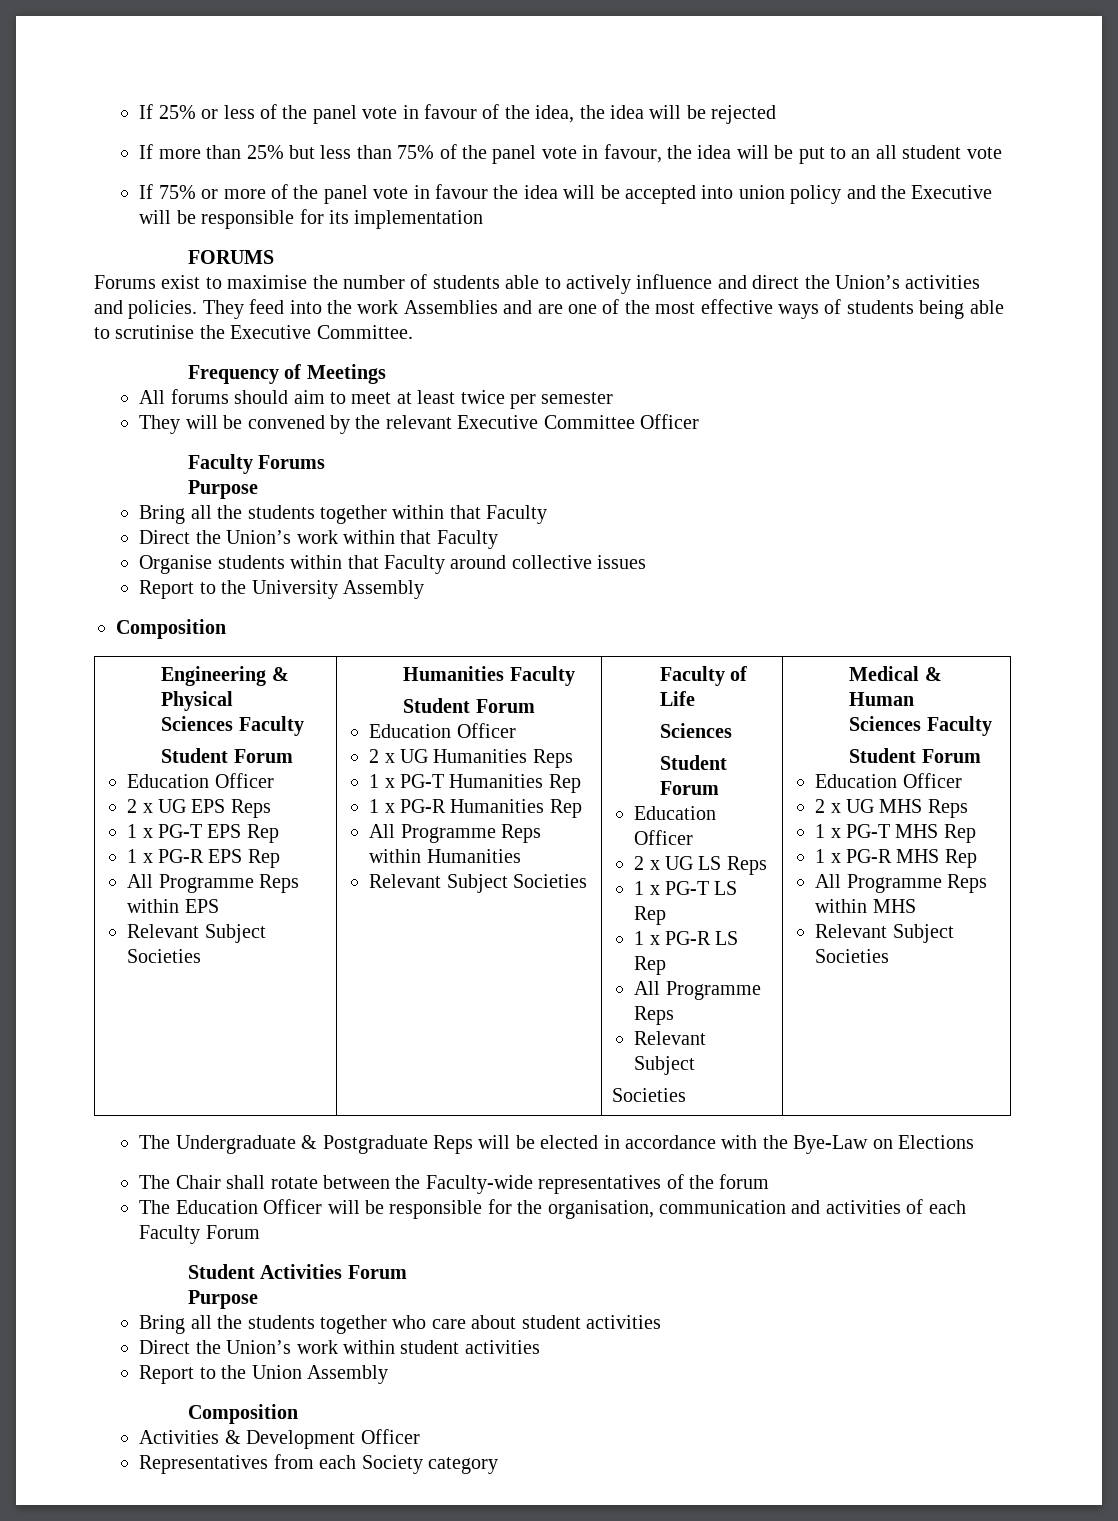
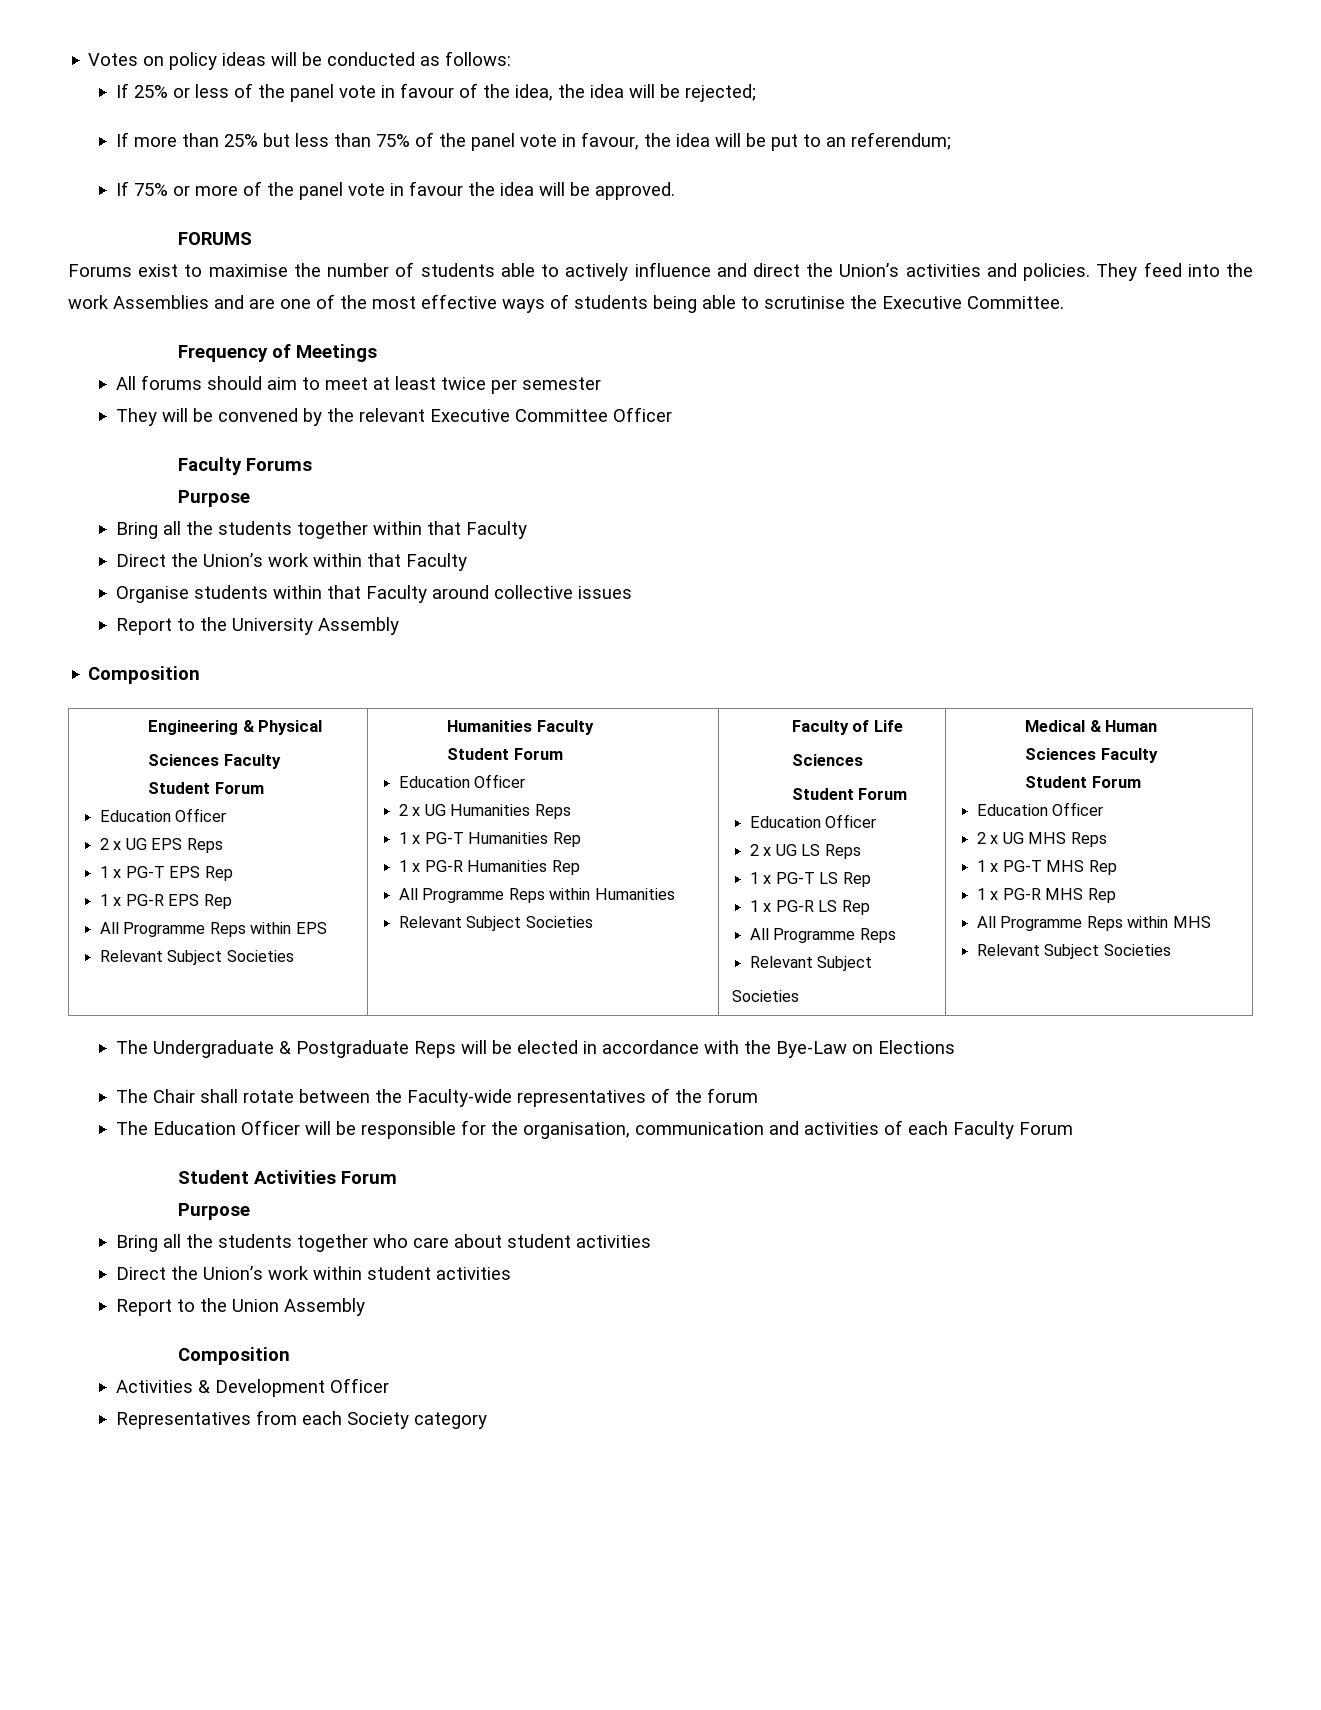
(139, 111) none -> [88,51,512,70] Votes on policy ideas will be conducted as follows: //
[711,105,777,124] rejected -> [684,84,756,102] rejected;
[875,145,1002,159] all student vote -> [850,132,951,150] referendum;
[625,185,993,204] [139,209,484,229] accepted into union policy and the Executive will be responsible for its implementation -> [594,182,675,200] approved.

